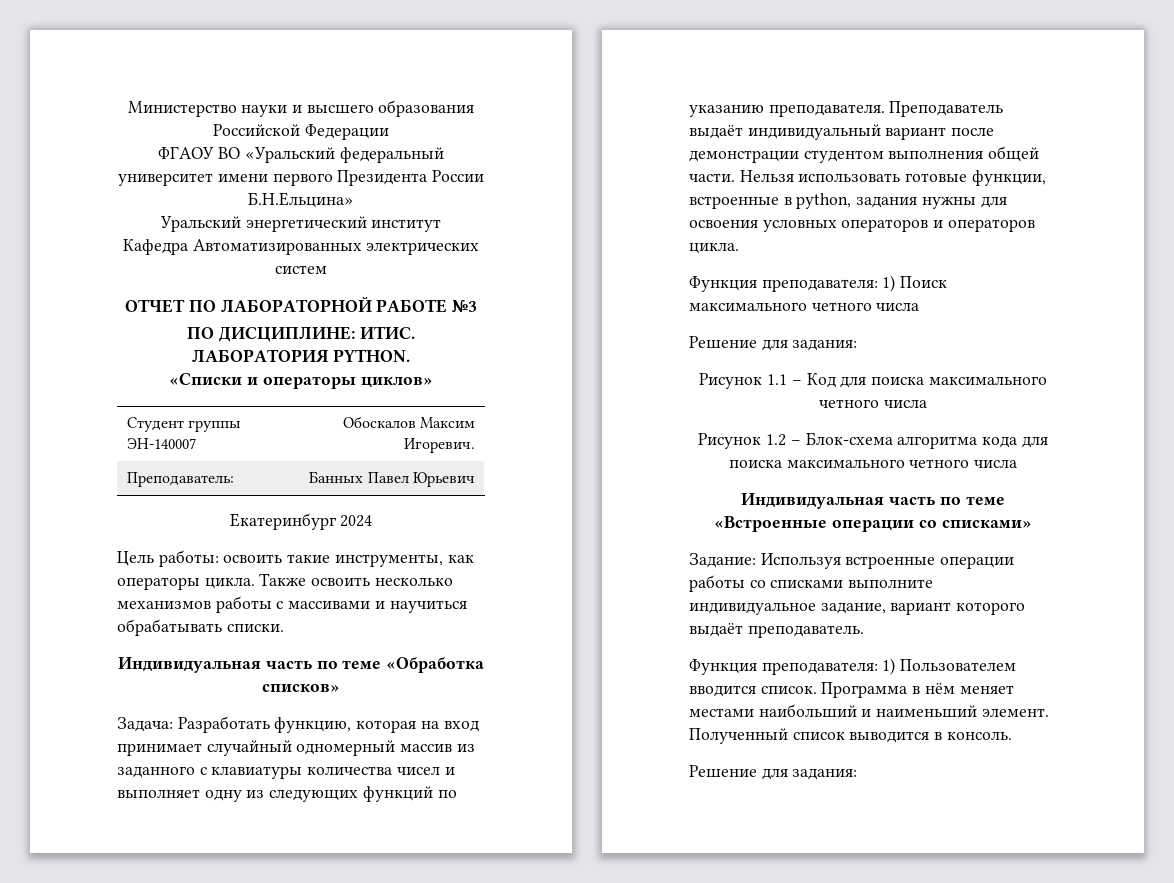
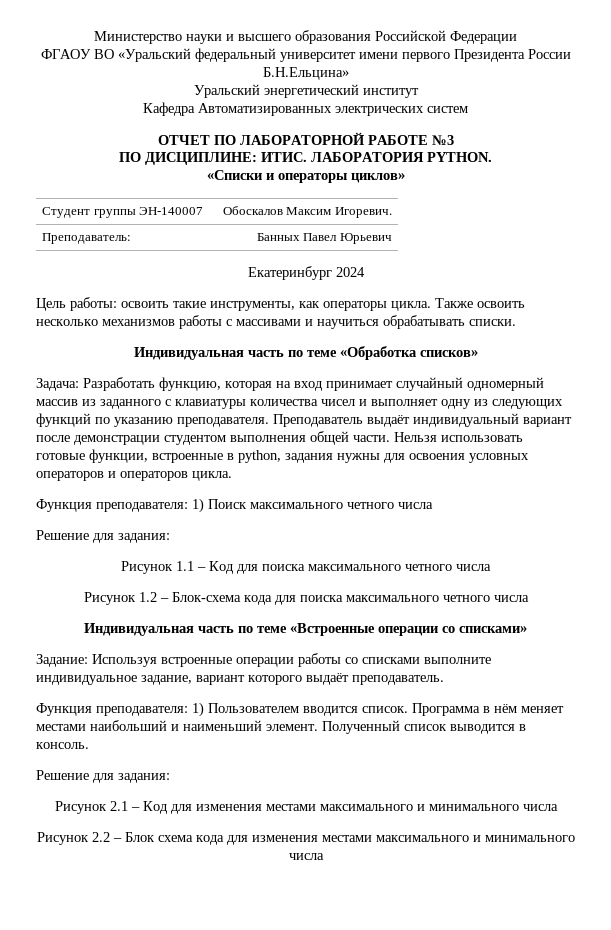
[897,436,978,449] алгоритма -> (241, 597) none
(858, 774) none -> [54,801,558,814] [36,832,575,845] [288,853,324,860] // Рисунок 2.1 – Код для изменения местами максимального и минимального числа // Рисунок 2.2 – Блок схема кода для изменения местами максимального и минимального числа

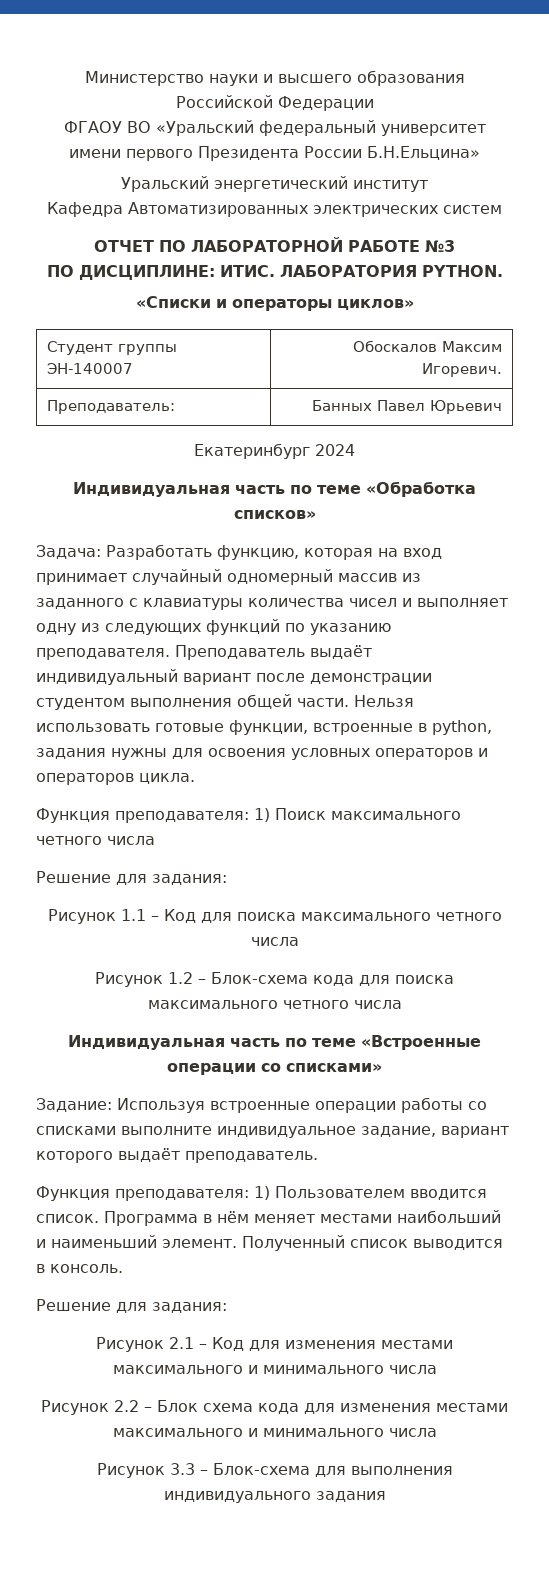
[36,297,525,311] [36,315,516,329] // Цель работы: освоить такие инструменты, как операторы цикла. Также освоить несколько механизмов работы с массивами и научиться обрабатывать списки. -> (355, 450) none
(324, 856) none -> [96,1463,453,1478] [163,1491,386,1503] // Рисунок 3.3 – Блок-схема для выполнения индивидуального задания

